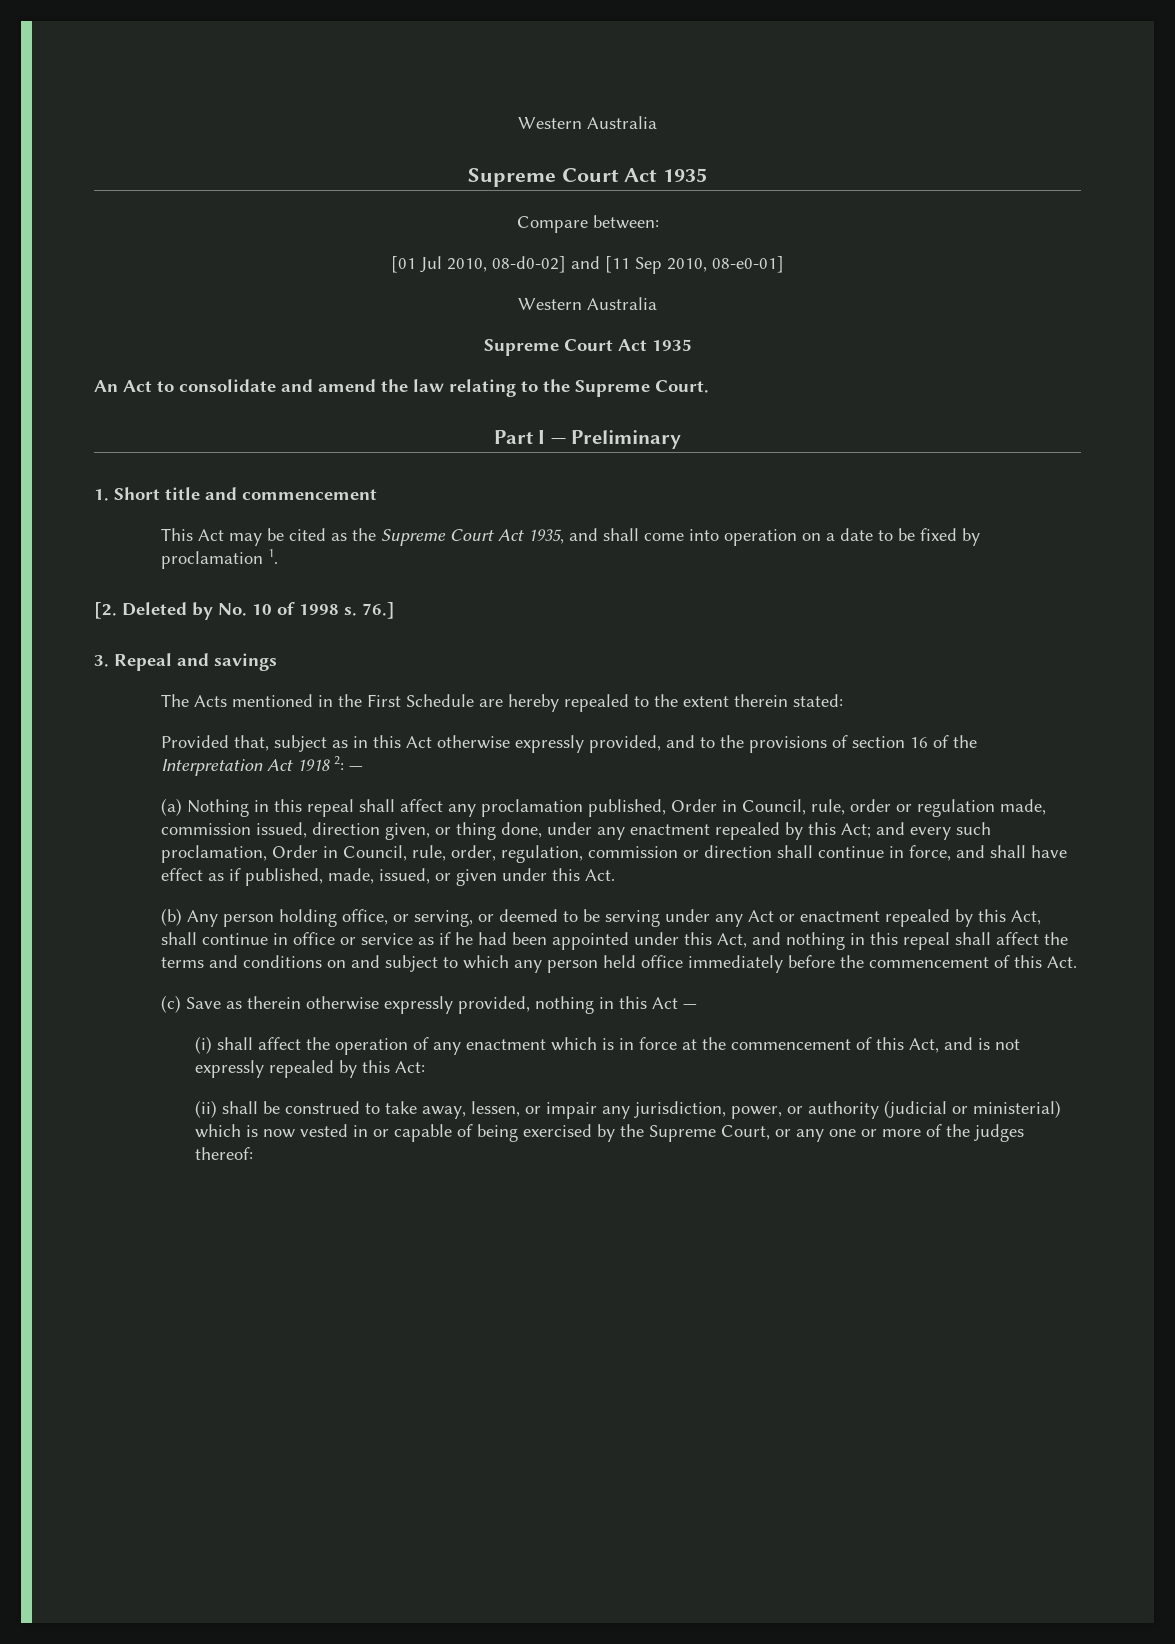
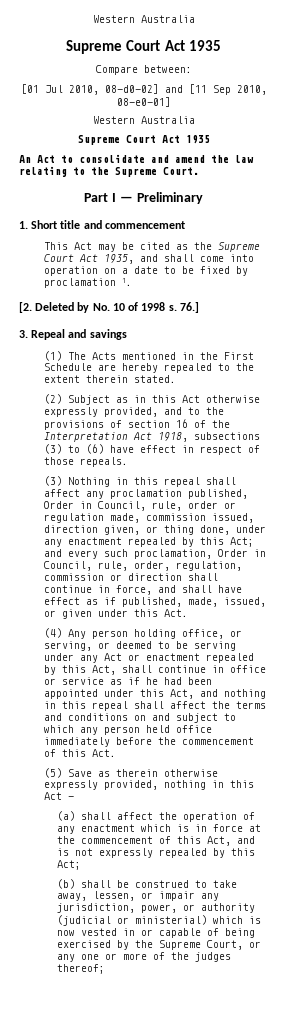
(277, 662) none -> [44,351,63,361] (1)
[793,694,844,707] [161,735,328,752] stated: // Provided that, subject -> [134,375,177,383] [44,394,111,405] stated. // (2) Subject
[297,756,364,771] [161,798,183,816] 1918 2: — // (a) -> [158,432,261,442] [44,444,261,455] [44,457,129,467] [44,476,63,486] 1918, subsections (3) to (6) have effect in respect of those repeals. // (3)
[161,908,183,926] (b) -> [44,628,63,638] (4)
[161,995,182,1013] (c) -> [44,768,63,778] (5)
[194,1036,212,1054] (i) -> [56,811,75,821] (a)
[394,1061,425,1073] [194,1100,217,1118] Act: // (ii) -> [56,860,81,870] [56,879,75,889] Act; // (b)
[194,1147,253,1160] thereof: -> [56,964,105,974] thereof;

